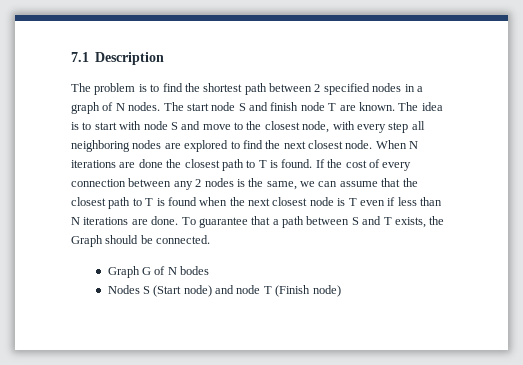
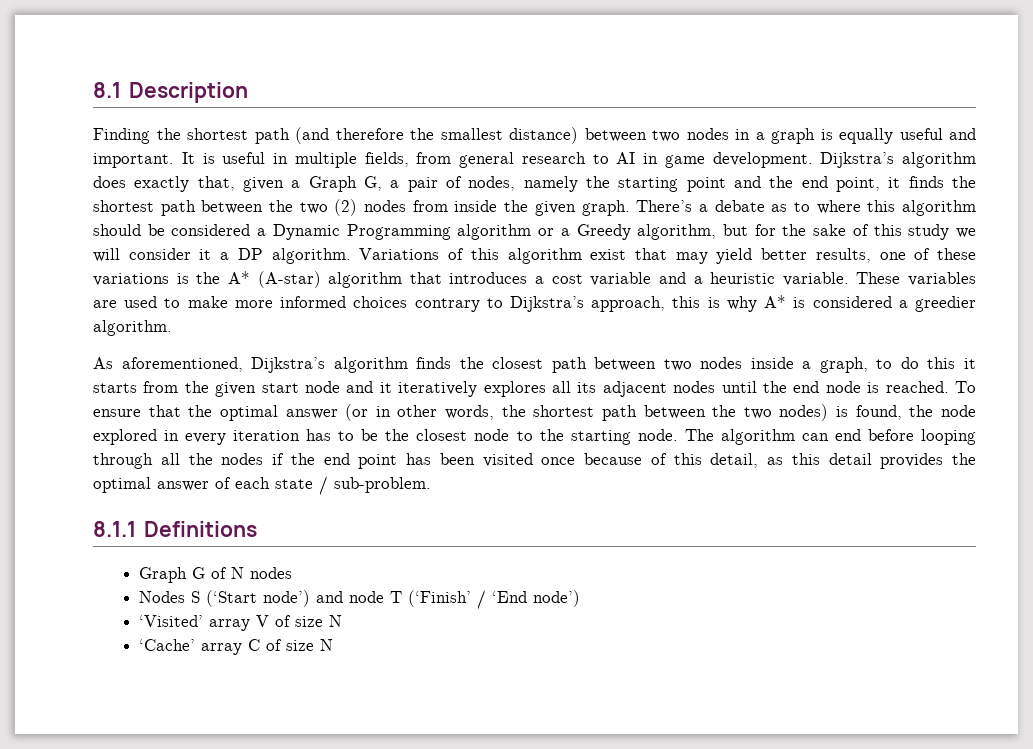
[71,52,89,62] 7.1 -> [93,82,121,98] 8.1
[71,83,423,95] [71,102,443,114] [71,121,425,133] [71,140,419,152] [71,159,412,171] [71,178,418,190] [71,197,442,209] [71,216,445,228] [71,235,211,247] The problem is to find the shortest path between 2 specified nodes in a graph of N nodes. The start node S and finish node T are known. The idea is to start with node S and move to the closest node, with every step all neighboring nodes are explored to find the next closest node. When N iterations are done the closest path to T is found. If the cost of every connection between any 2 nodes is the same, we can assume that the closest path to T is found when the next closest node is T even if less than N iterations are done. To guarantee that a path between S and T exists, the Graph should be connected. -> [93,127,976,144] [93,152,976,168] [93,176,977,192] [93,199,977,216] [93,224,976,240] [93,248,976,264] [93,271,976,288] [93,295,976,312] [93,320,172,336] [93,357,976,373] [93,381,976,397] [93,404,977,421] [93,429,977,445] [93,453,976,469] [93,476,431,495] [93,521,258,537] Finding the shortest path (and therefore the smallest distance) between two nodes in a graph is equally useful and important. It is useful in multiple fields, from general research to AI in game development. Dijkstra’s algorithm does exactly that, given a Graph G, a pair of nodes, namely the starting point and the end point, it finds the shortest path between the two (2) nodes from inside the given graph. There’s a debate as to where this algorithm should be considered a Dynamic Programming algorithm or a Greedy algorithm, but for the sake of this study we will consider it a DP algorithm. Variations of this algorithm exist that may yield better results, one of these variations is the A* (A-star) algorithm that introduces a cost variable and a heuristic variable. These variables are used to make more informed choices contrary to Dijkstra’s approach, this is why A* is considered a greedier algorithm. // As aforementioned, Dijkstra’s algorithm finds the closest path between two nodes inside a graph, to do this it starts from the given start node and it iteratively explores all its adjacent nodes until the end node is reached. To ensure that the optimal answer (or in other words, the shortest path between the two nodes) is found, the node explored in every iteration has to be the closest node to the starting node. The algorithm can end before looping through all the nodes if the end point has been visited once because of this detail, as this detail provides the optimal answer of each state / sub-problem. // 8.1.1 Definitions
[180,266,210,275] bodes -> [249,567,292,579] nodes
[153,285,212,297] (Start node) -> [205,590,310,607] (‘Start node’)
[275,285,341,297] (Finish node) -> [407,590,580,609] [138,615,342,631] [138,639,333,655] (‘Finish’ / ‘End node’) // ‘Visited’ array V of size N // ‘Cache’ array C of size N

